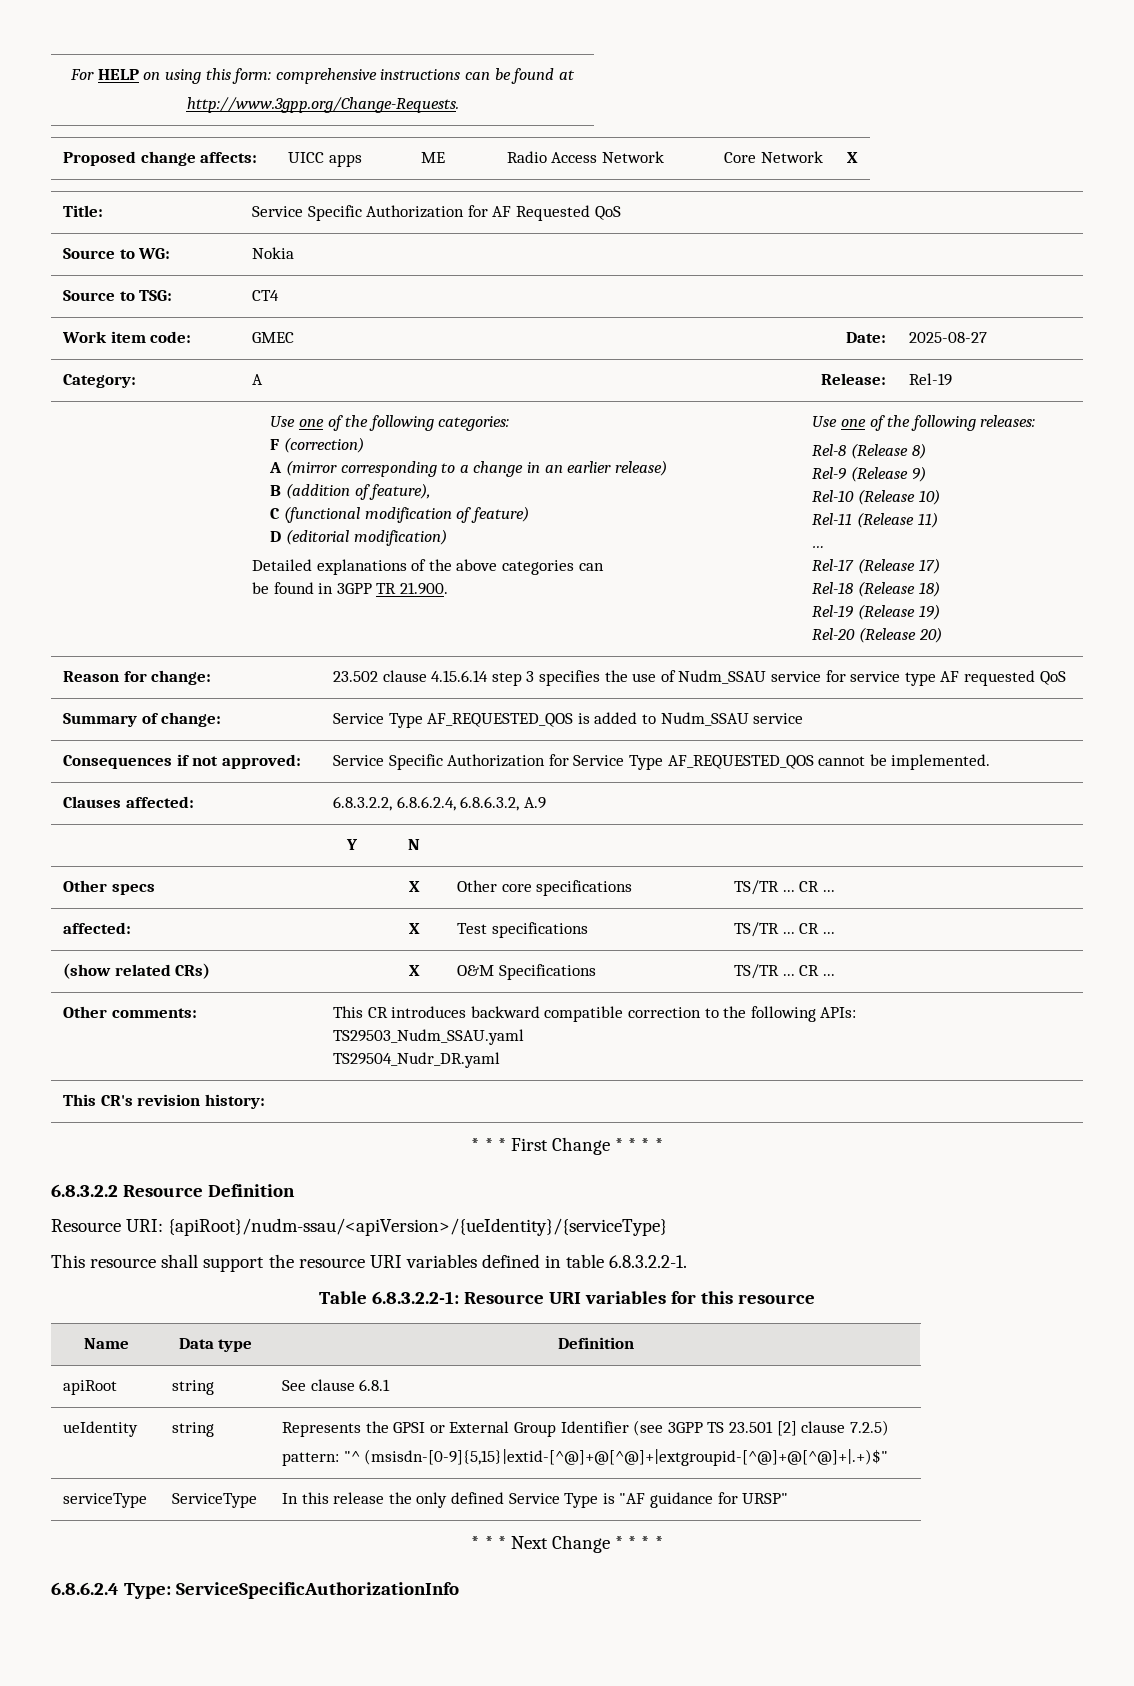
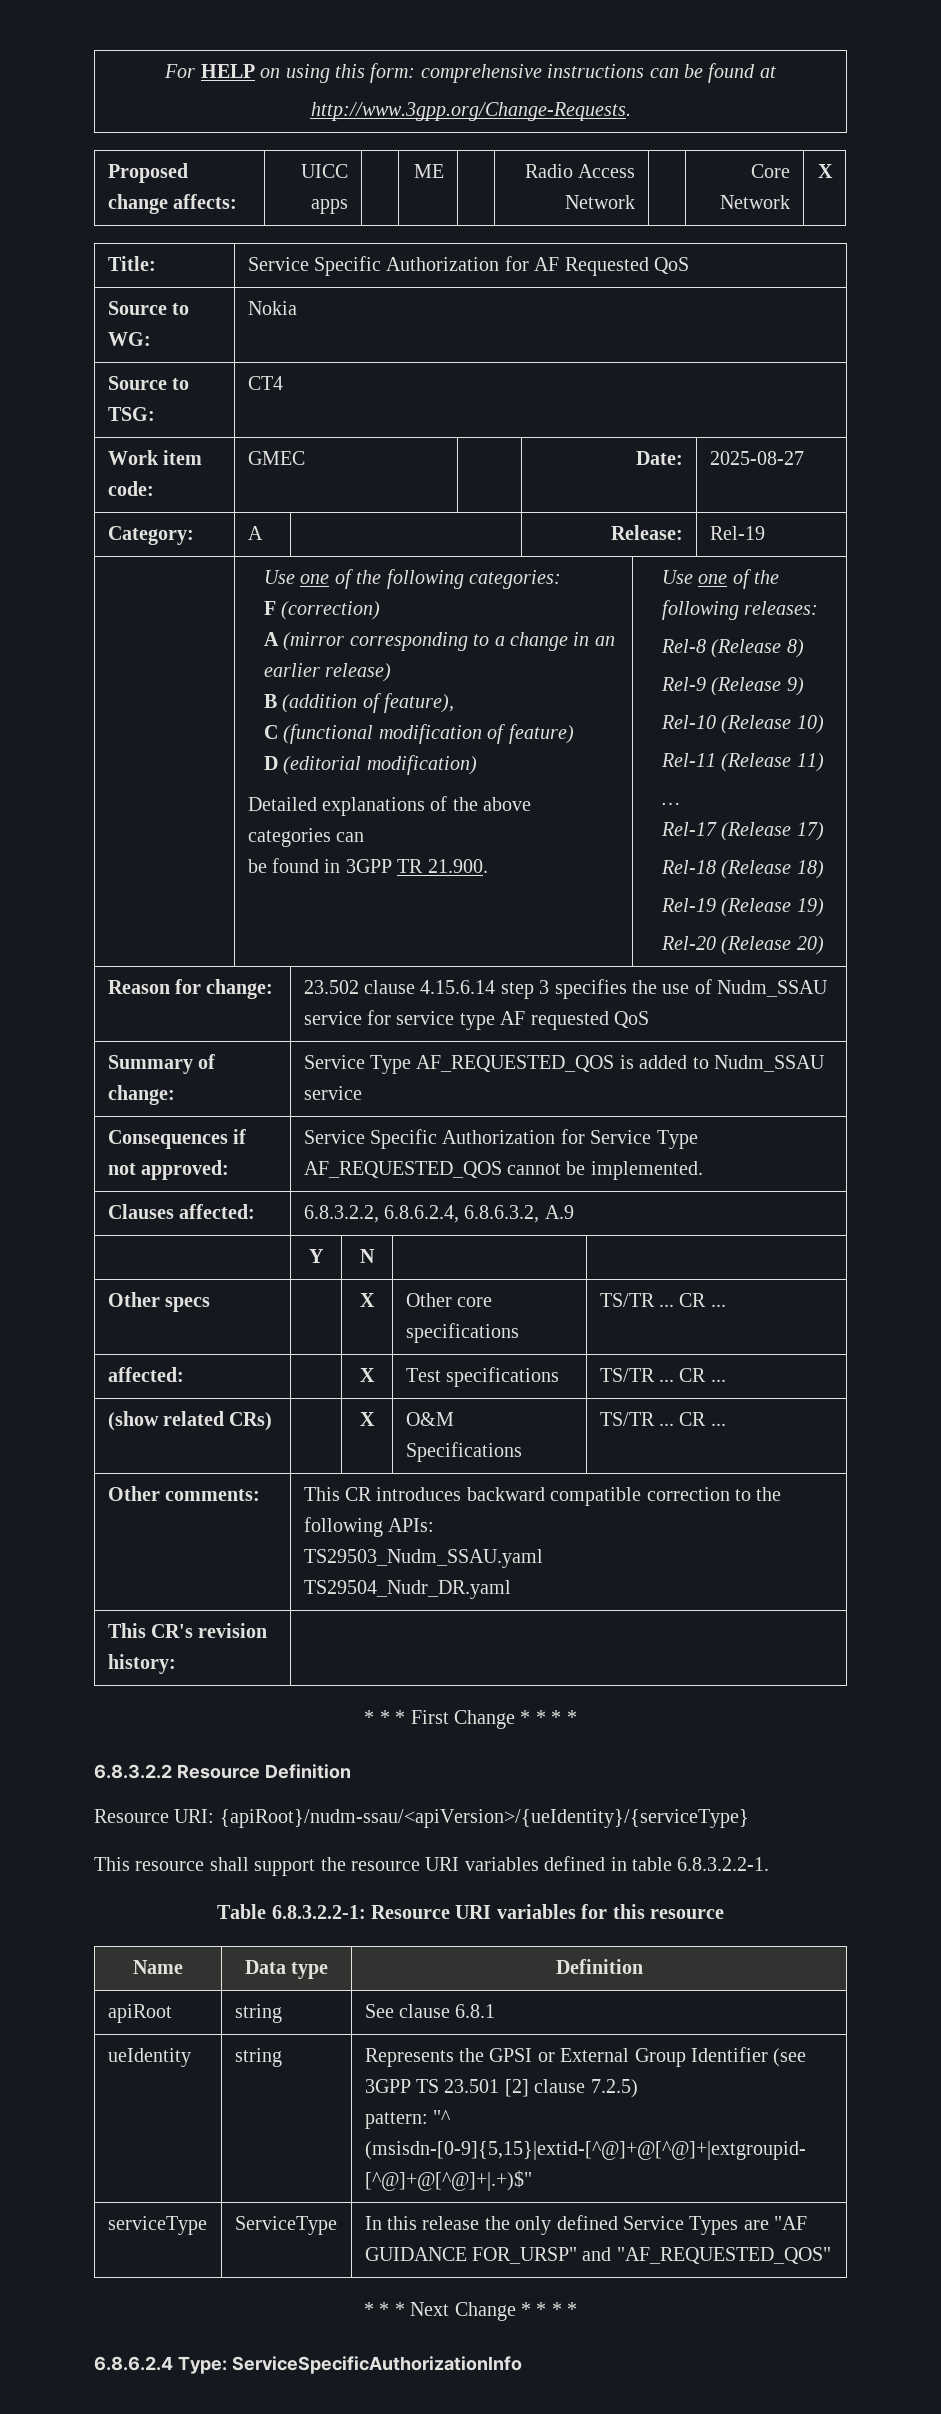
[564,1492,789,1508] Type is "AF guidance for URSP" -> [689,2216,808,2235] [364,2247,831,2264] Types are "AF GUIDANCE FOR_URSP" and "AF_REQUESTED_QOS"

